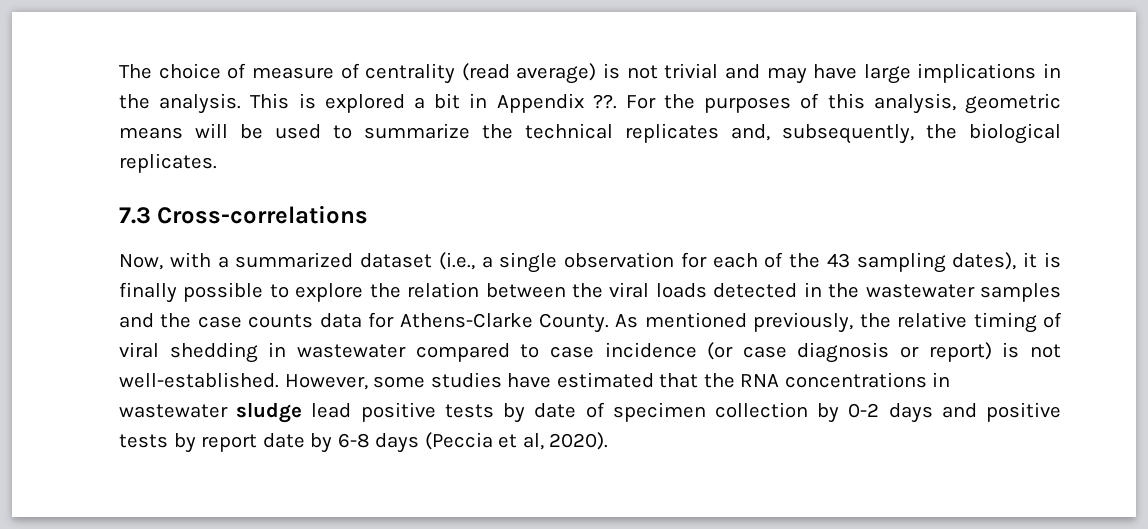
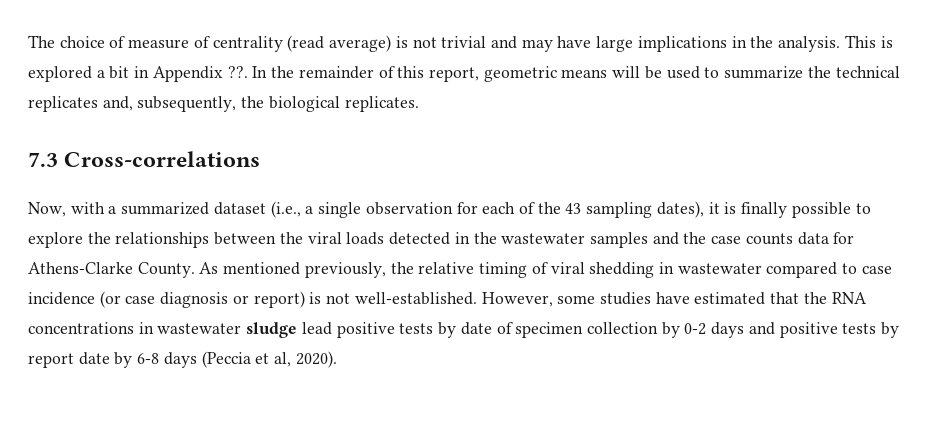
[625,94,792,113] For the purposes -> [252,66,374,79] In the remainder
[873,93,956,114] analysis, -> [428,67,479,82] report,
[407,282,480,298] relation -> [115,232,210,248] relationships

